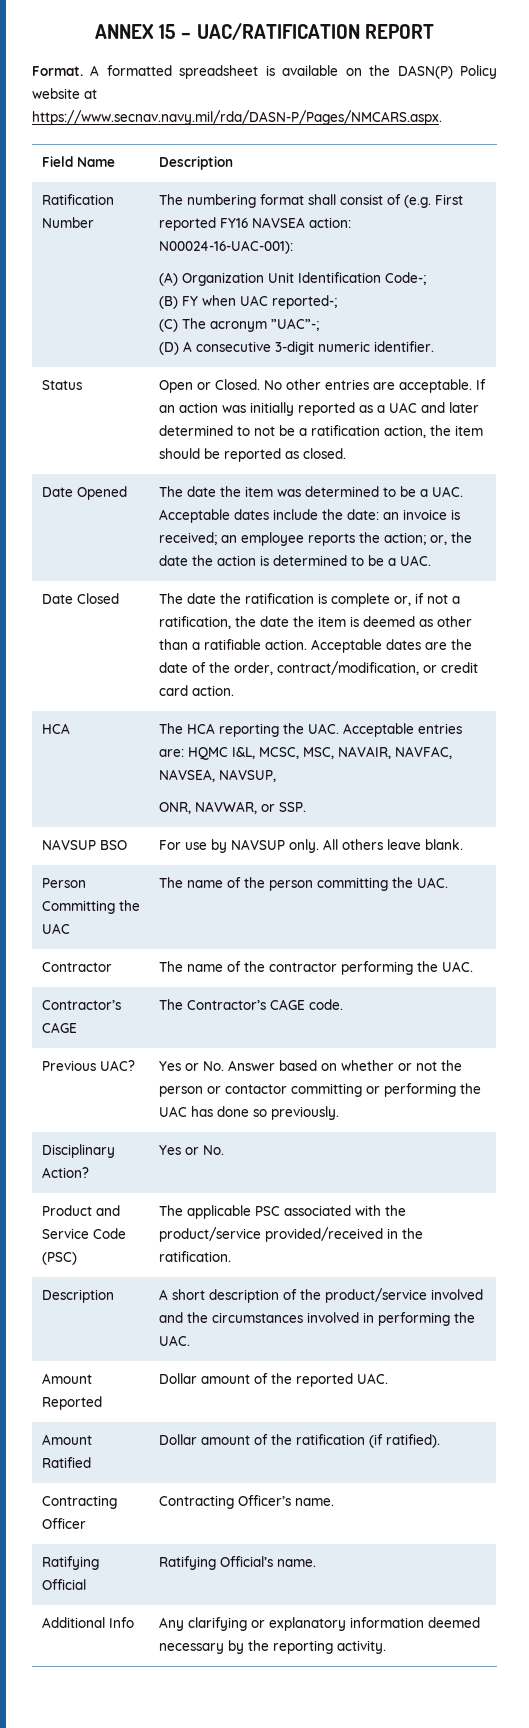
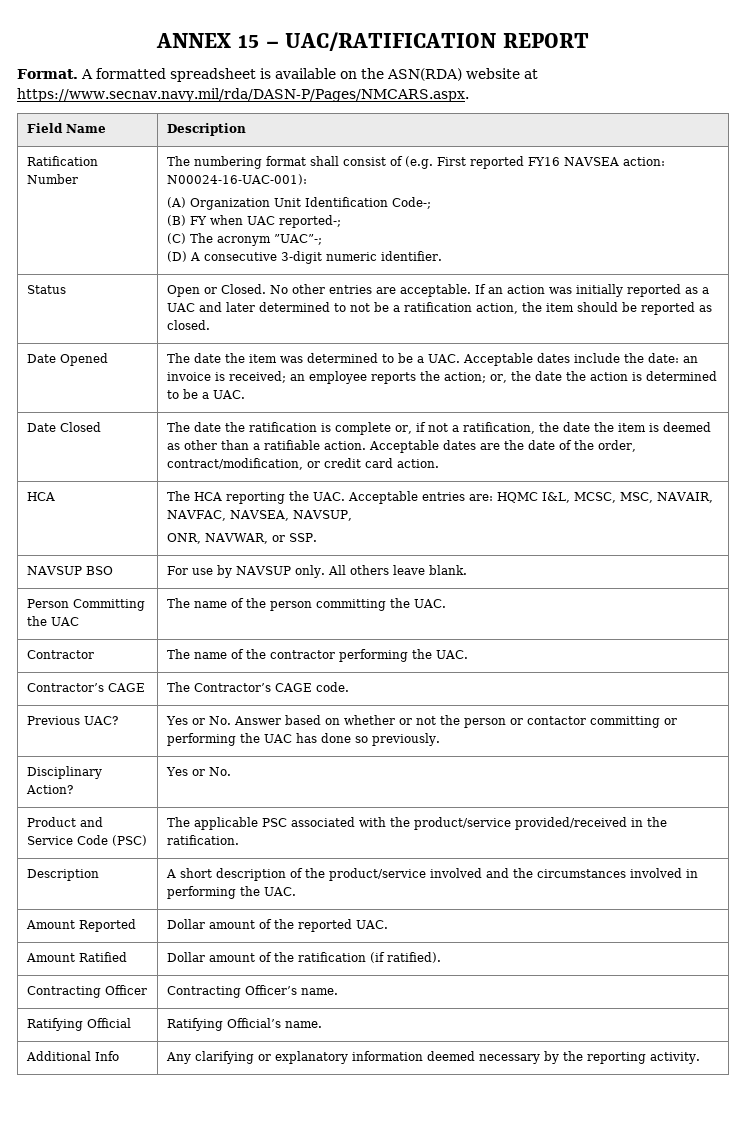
[397,65,498,79] DASN(P) Policy -> [387,68,462,81] ASN(RDA)

